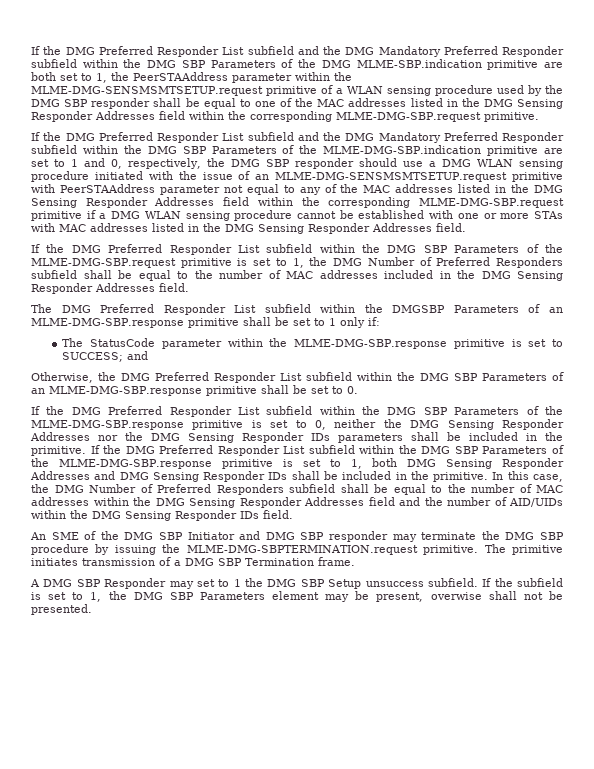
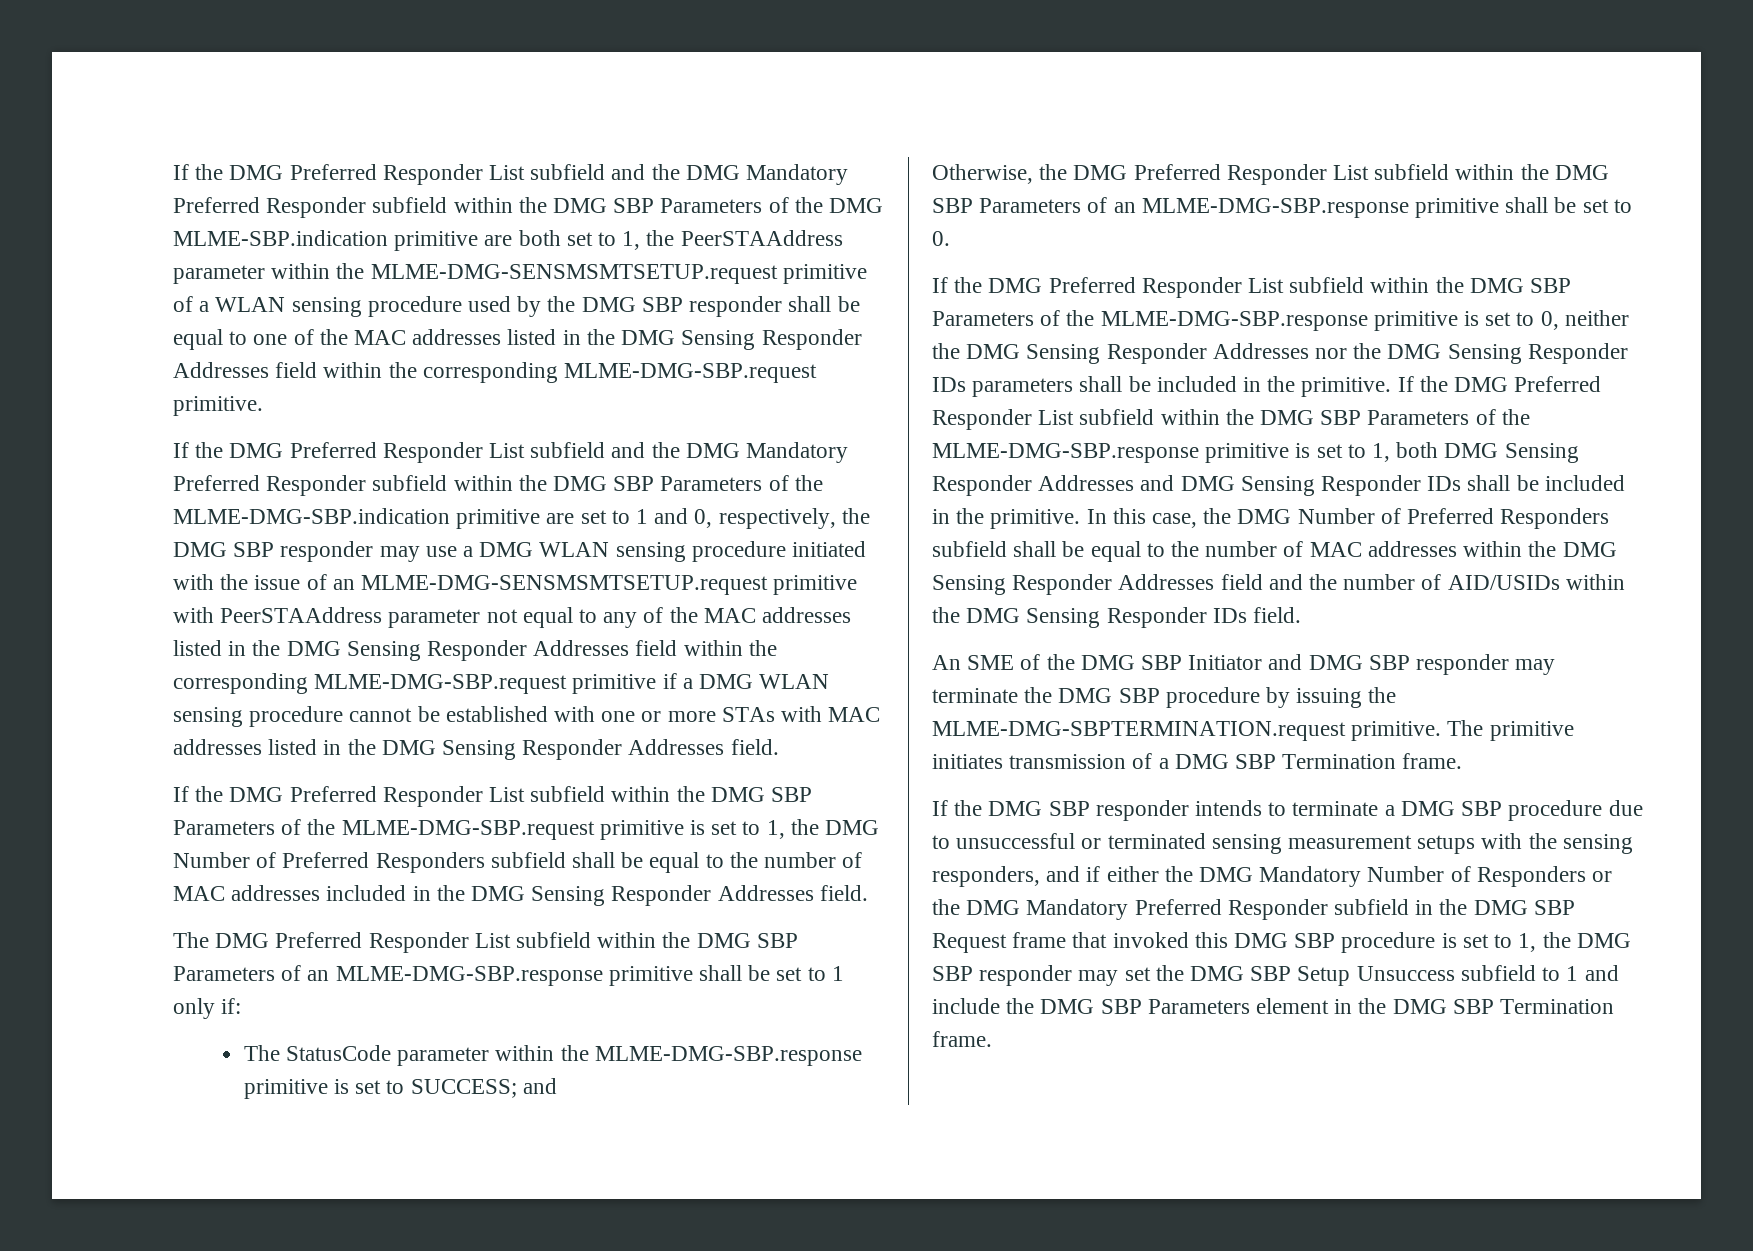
[358,158,397,167] should -> [379,546,420,562] may
[392,305,446,313] DMGSBP -> [696,933,798,948] DMG SBP
[509,498,563,507] AID/UIDs -> [1447,575,1560,590] AID/USIDs
[30,578,563,589] A DMG SBP Responder may set to 1 the DMG SBP Setup unsuccess subfield. If the subfield -> [932,800,1643,821] [932,833,1633,854] [932,866,1613,887] [932,899,1575,920] [932,932,1436,953] If the DMG SBP responder intends to terminate a DMG SBP procedure due to unsuccessful or terminated sensing measurement setups with the sensing responders, and if either the DMG Mandatory Number of Responders or the DMG Mandatory Preferred Responder subfield in the DMG SBP Request frame that invoked this DMG SBP procedure
[199,591,563,602] [31,604,92,615] Parameters element may be present, overwise shall not be presented. -> [979,965,1619,986] [932,998,1615,1014] [932,1031,992,1047] responder may set the DMG SBP Setup Unsuccess subfield to 1 and include the DMG SBP Parameters element in the DMG SBP Termination frame.

